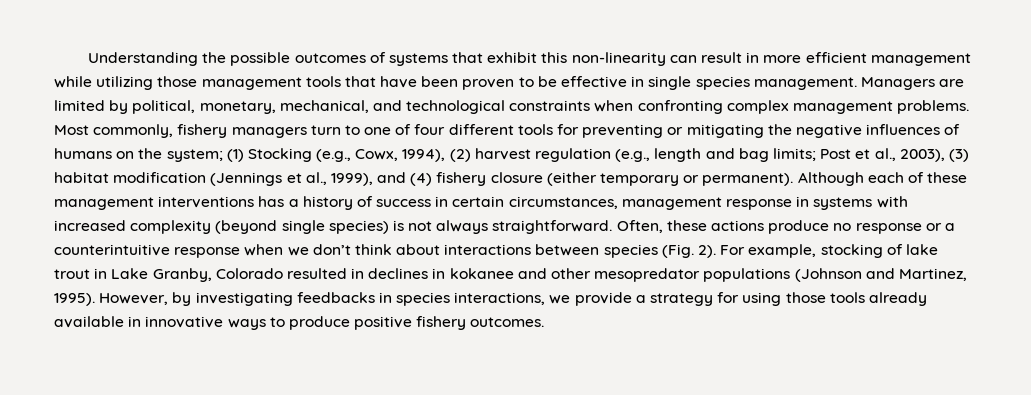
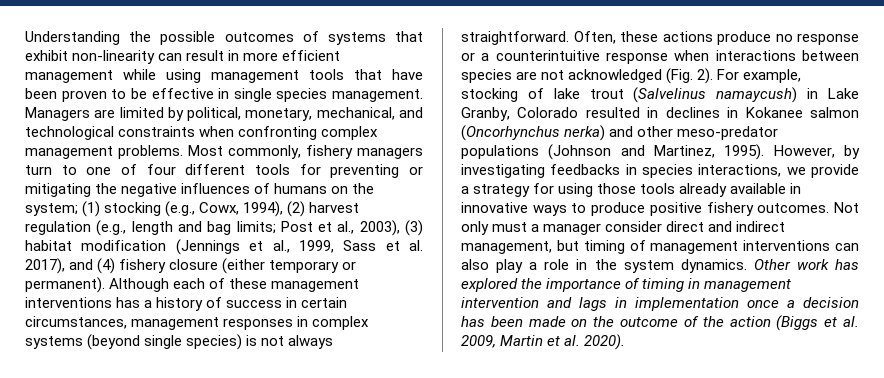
[541,52,568,63] this -> (68, 55) none
[96,76,198,90] utilizing those -> [166,69,201,83] using
[247,148,312,162] Stocking -> [104,202,162,216] stocking
[330,173,373,186] 1999), -> [298,240,423,253] [25,258,65,274] 1999, Sass et al. 2017),
[726,196,908,210] [54,220,212,234] response in systems with increased complexity -> [223,316,370,330] [25,336,83,349] responses in complex systems
[287,244,658,258] we don’t think about interactions between species -> [715,50,859,61] [461,69,663,83] interactions between species are not acknowledged
(90, 274) none -> [633,87,798,103] (Salvelinus namaycush)
[449,268,514,279] kokanee -> [745,107,860,118] [461,125,606,141] Kokanee salmon (Oncorhynchus nerka)
[594,268,701,282] mesopredator -> [677,126,779,140] meso-predator
(545, 322) none -> [834,202,859,213] [461,221,786,235] [461,240,859,254] [461,259,859,273] [461,278,792,292] [461,297,859,311] [461,315,859,331] [461,334,626,350] Not only must a manager consider direct and indirect management, but timing of management interventions can also play a role in the system dynamics. Other work has explored the importance of timing in management intervention and lags in implementation once a decision has been made on the outcome of the action (Biggs et al. 2009, Martin et al. 2020).

